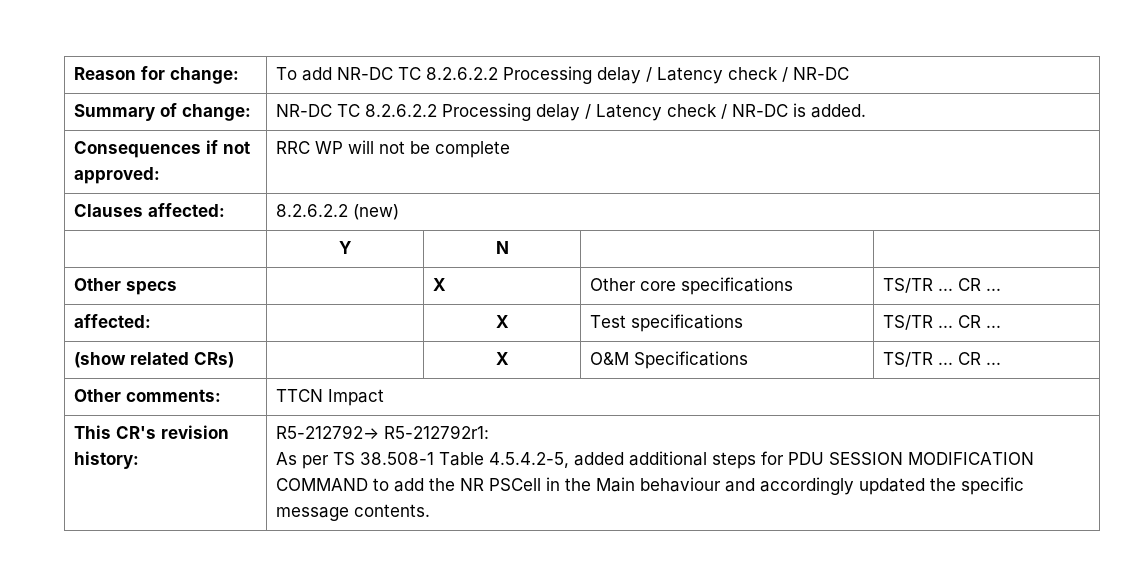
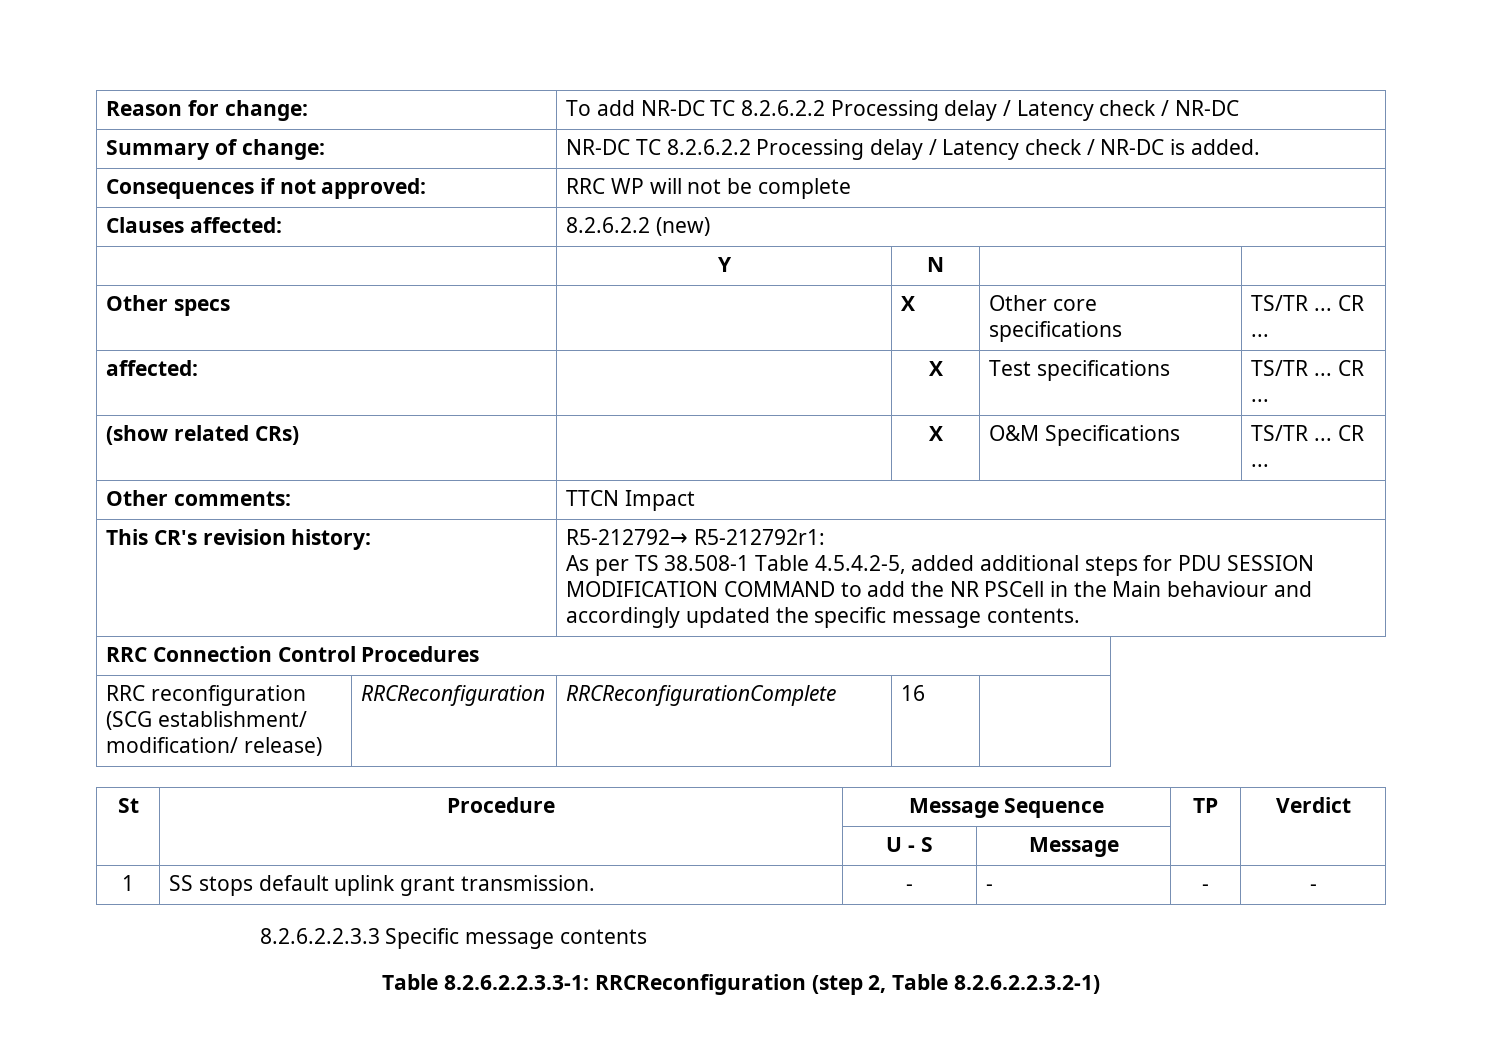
(430, 510) none -> [106,646,480,662] [106,685,306,706] [106,711,307,730] [106,737,322,756] [361,685,546,706] [566,685,837,706] [901,685,926,701] [117,798,139,813] [447,797,555,813] [908,798,1105,818] [1193,798,1218,813] [1275,797,1351,813] [886,837,933,852] [1028,837,1119,857] [122,875,134,891] [169,875,595,896] [906,884,913,891] [986,884,994,891] [1202,884,1209,891] [1309,884,1317,891] [259,928,647,949] [382,974,1100,995] // RRC Connection Control Procedures // RRC reconfiguration (SCG establishment/ modification/ release) | RRCReconfiguration | RRCReconfigurationComplete | 16 | // St | Procedure | Message Sequence | TP | Verdict // | | U - S | Message | | // 1 | SS stops default uplink grant transmission. | - | - | - | - // 8.2.6.2.2.3.3 Specific message contents // Table 8.2.6.2.2.3.3-1: RRCReconfiguration (step 2, Table 8.2.6.2.2.3.2-1)

